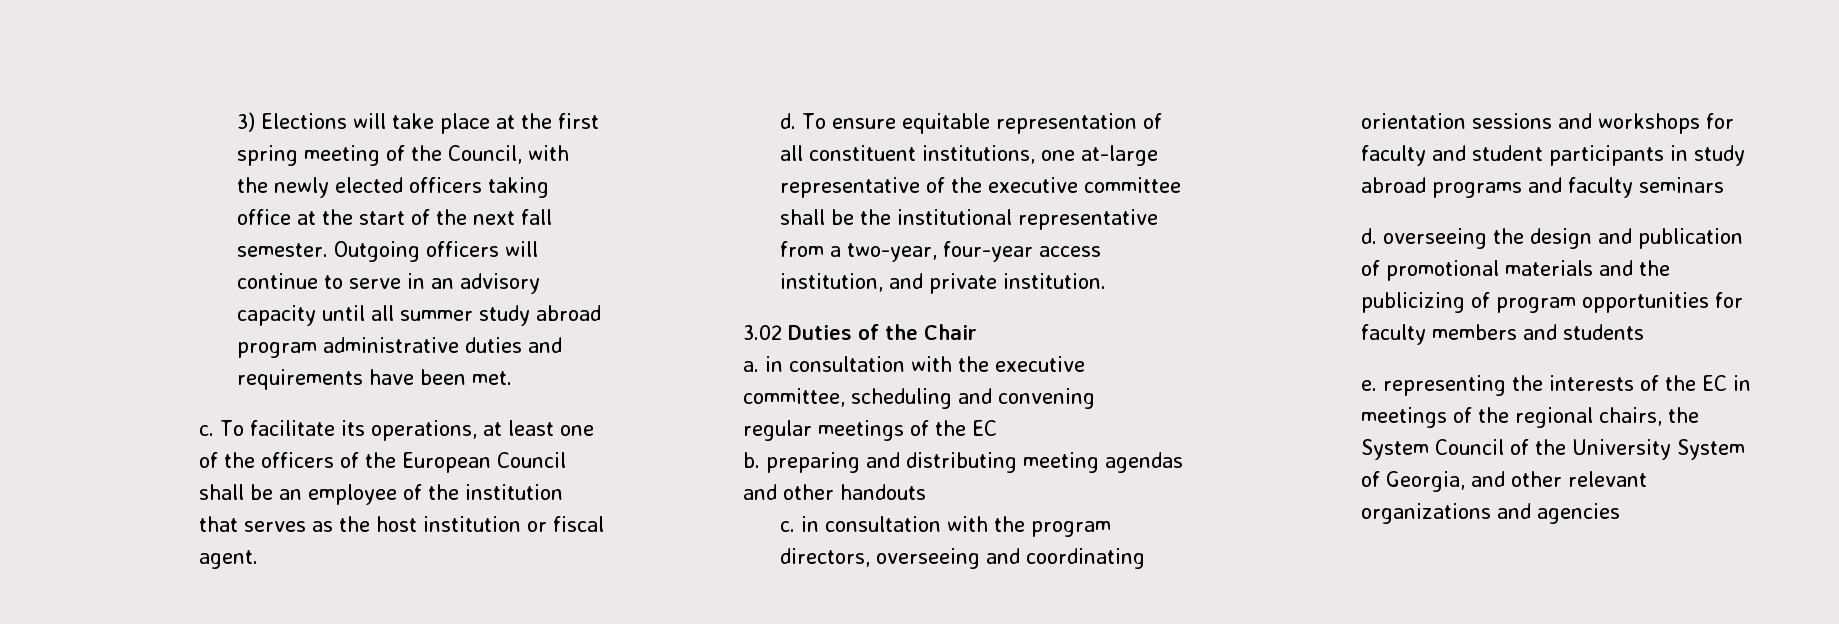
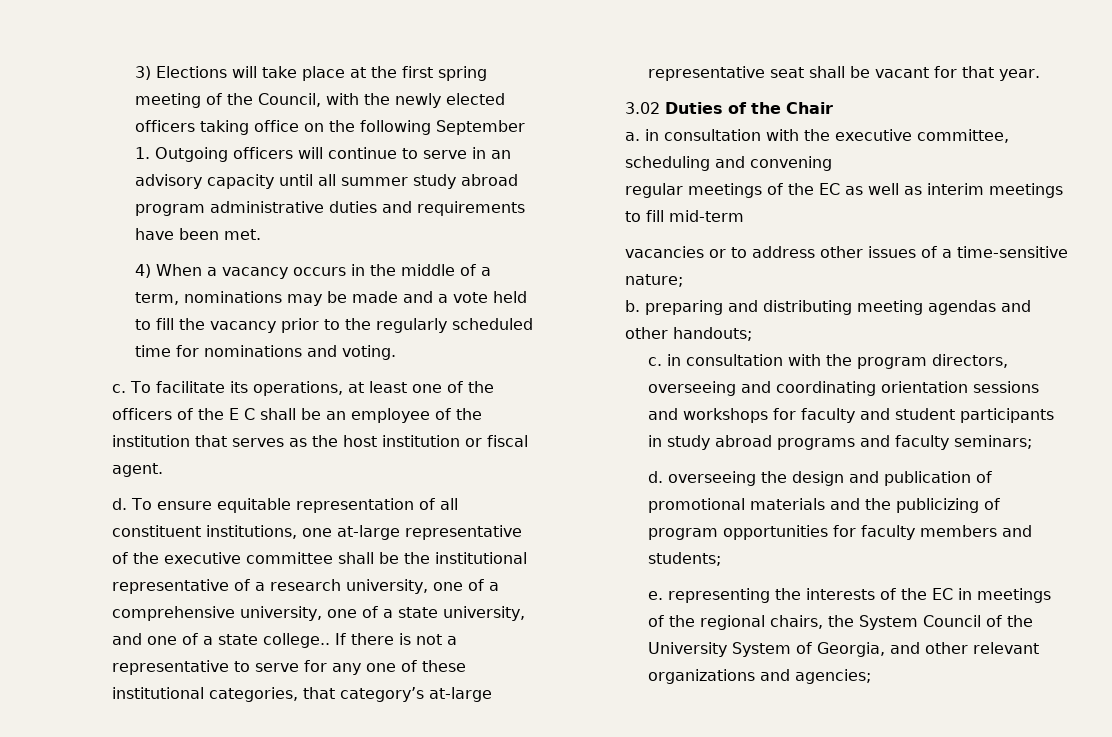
[296,209,552,225] [236,243,328,257] at the start of the next fall semester. -> [304,120,526,135] [135,147,151,159] on the following September 1.
(512, 378) none -> [135,264,492,279] [135,291,528,306] [135,318,534,333] [135,345,397,360] // 4) When a vacancy occurs in the middle of a term, nominations may be made and a vote held to fill the vacancy prior to the regularly scheduled time for nominations and voting.
[402,452,567,473] European Council -> [229,408,256,420] E C
[780,241,1102,262] [780,273,1107,294] from a two-year, four-year access institution, and private institution. -> [234,579,500,594] [112,606,526,621] [112,633,458,648] [112,660,467,675] [112,687,493,702] [648,66,1041,81] of a research university, one of a comprehensive university, one of a state university, and one of a state college.. If there is not a representative to serve for any one of these institutional categories, that category’s at-large representative seat shall be vacant for that year.
(997, 428) none -> [844,183,1063,198] [624,210,744,222] [624,246,1068,258] [624,274,683,287] as well as interim meetings to fill mid-term // vacancies or to address other issues of a time-sensitive nature;
[839,484,926,500] handouts -> [672,327,752,341] handouts;
[1639,177,1725,193] seminars -> [954,435,1033,449] seminars;
[1563,324,1645,340] students -> [648,552,722,566] students;
[1537,503,1621,524] agencies -> [795,669,872,684] agencies;

